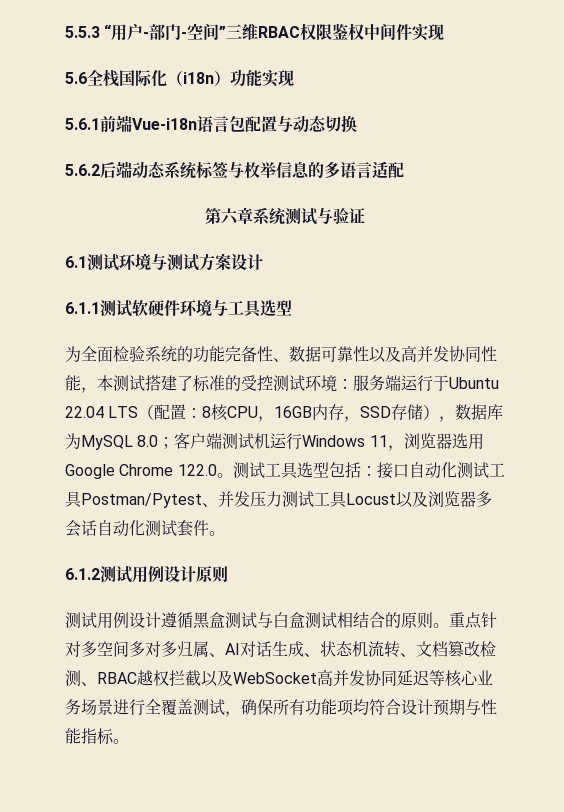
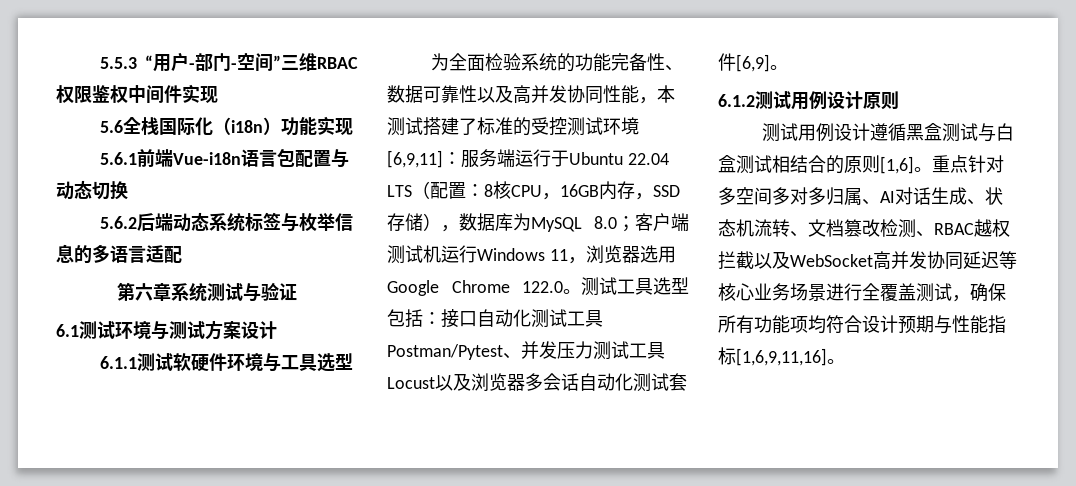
(337, 383) none -> [387,150,443,168] [6,9,11]
(209, 528) none -> [736,54,770,72] [6,9]
(433, 620) none -> [880,156,914,174] [1,6]
(114, 736) none -> [736,348,827,366] [1,6,9,11,16]

